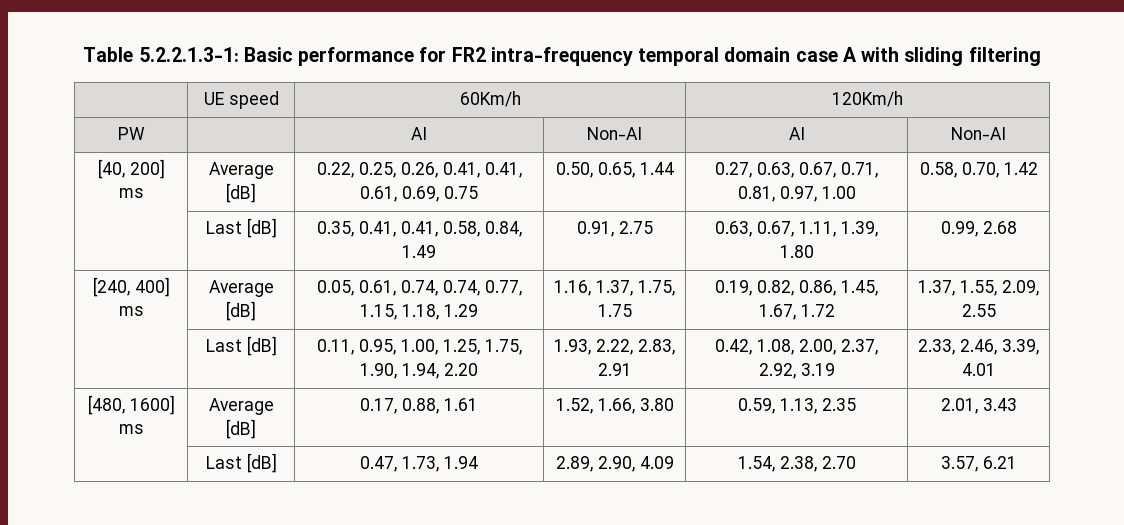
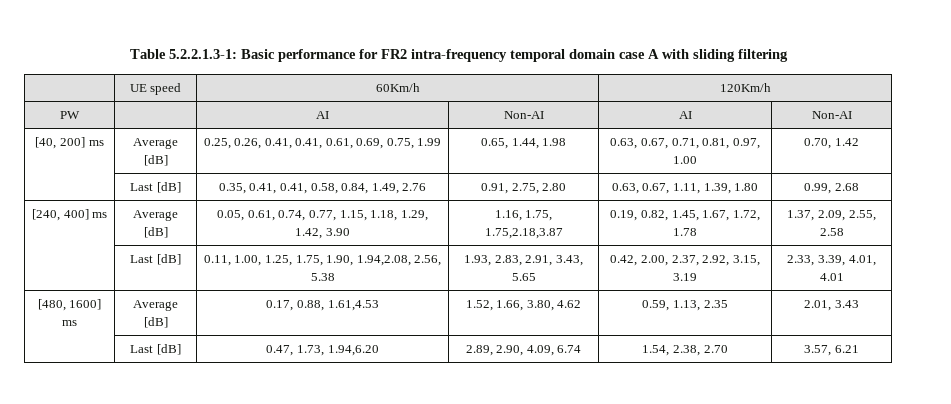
[316,162,354,178] 0.22, -> (168, 160) none
[444,186,478,199] [555,162,674,178] [715,162,752,178] 0.75 | 0.50, 0.65, 1.44 | 0.27, -> [386,138,442,149] [480,138,567,149] 0.75, 1.99 | 0.65, 1.44, 1.98 |
[919,162,957,178] 0.58, -> (697, 160) none
[402,245,436,258] 1.49 -> [371,183,427,194] 1.49, 2.76
[618,221,653,234] 2.75 -> [511,183,567,194] 2.75, 2.80
[442,280,480,296] 0.74, -> (306, 215) none
[444,304,478,317] [554,280,675,296] [597,304,632,317] 1.29 | 1.16, 1.37, 1.75, 1.75 -> [400,210,428,221] [295,228,350,239] [494,210,553,221] [484,228,563,239] 1.29, 1.42, 3.90 | 1.16, 1.75, 1.75,2.18,3.87
[799,280,836,296] 0.86, -> (668, 215) none
[800,304,835,317] [918,280,1039,296] [961,304,996,317] 1.72 | 1.37, 1.55, 2.09, 2.55 -> [732,210,760,221] [673,228,697,236] [787,210,876,221] [819,228,844,236] 1.72, 1.78 | 1.37, 2.09, 2.55, 2.58
[358,339,396,355] 0.95, -> (231, 260) none
[402,363,478,379] [554,339,675,355] [597,363,632,376] 1.94, 2.20 | 1.93, 2.22, 2.83, 2.91 -> [356,255,442,266] [310,273,335,281] [464,255,583,266] [511,273,536,281] 1.94,2.08, 2.56, 5.38 | 1.93, 2.83, 2.91, 3.43, 5.65
[757,339,794,355] 1.08, -> (638, 260) none
(796, 371) none -> [732,255,760,266] 3.15,
[960,339,1039,355] 2.46, 3.39, -> [818,255,876,266] 3.39, 4.01,
[444,398,478,411] 1.61 -> [327,300,379,311] 1.61,4.53
[639,398,674,411] 3.80 -> [526,300,582,311] 3.80, 4.62
[444,456,478,469] 1.94 -> [327,345,379,356] 1.94,6.20
[639,456,674,469] 4.09 -> [526,345,582,356] 4.09, 6.74

